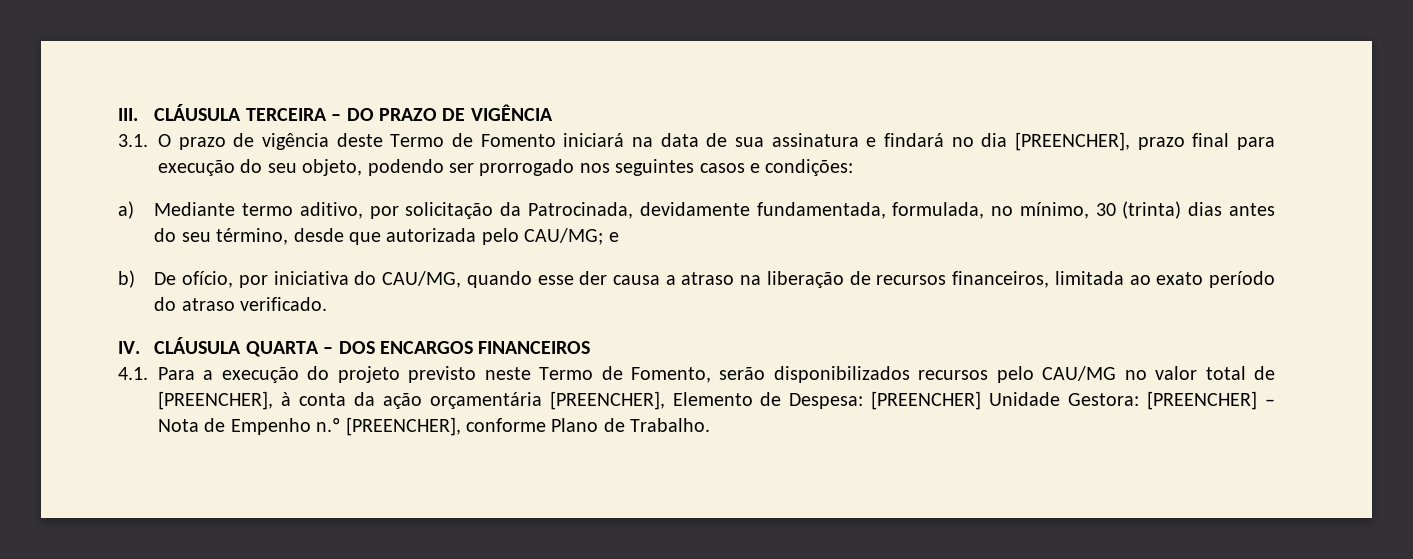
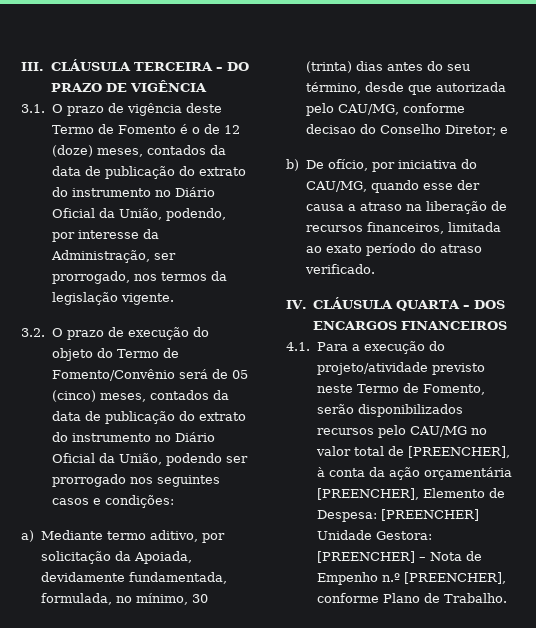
[563,132,1275,151] [158,159,363,176] iniciará na data de sua assinatura e findará no dia [PREENCHER], prazo final para execução do seu objeto, -> [180,124,241,134] [51,145,226,157] [51,166,246,179] [51,187,215,197] [51,208,226,221] [51,229,159,242] [50,250,176,263] [51,271,227,284] [51,292,174,305] [21,327,209,340] [51,348,180,361] [51,369,248,381] [51,390,229,402] [51,411,246,424] [51,432,215,442] [51,453,162,465] é o de 12 (doze) meses, contados da data de publicação do extrato do instrumento no Diário Oficial da União, podendo, por interesse da Administração, ser prorrogado, nos termos da legislação vigente. // 3.2. O prazo de execução do objeto do Termo de Fomento/Convênio será de 05 (cinco) meses, contados da data de publicação do extrato do instrumento no Diário Oficial da União,
[528,202,634,219] Patrocinada, -> [133,551,192,564] Apoiada,
[524,228,604,245] CAU/MG; -> [337,103,465,115] [305,124,496,136] CAU/MG, conforme decisao do Conselho Diretor;
[337,366,400,383] projeto -> [316,362,428,375] projeto/atividade

